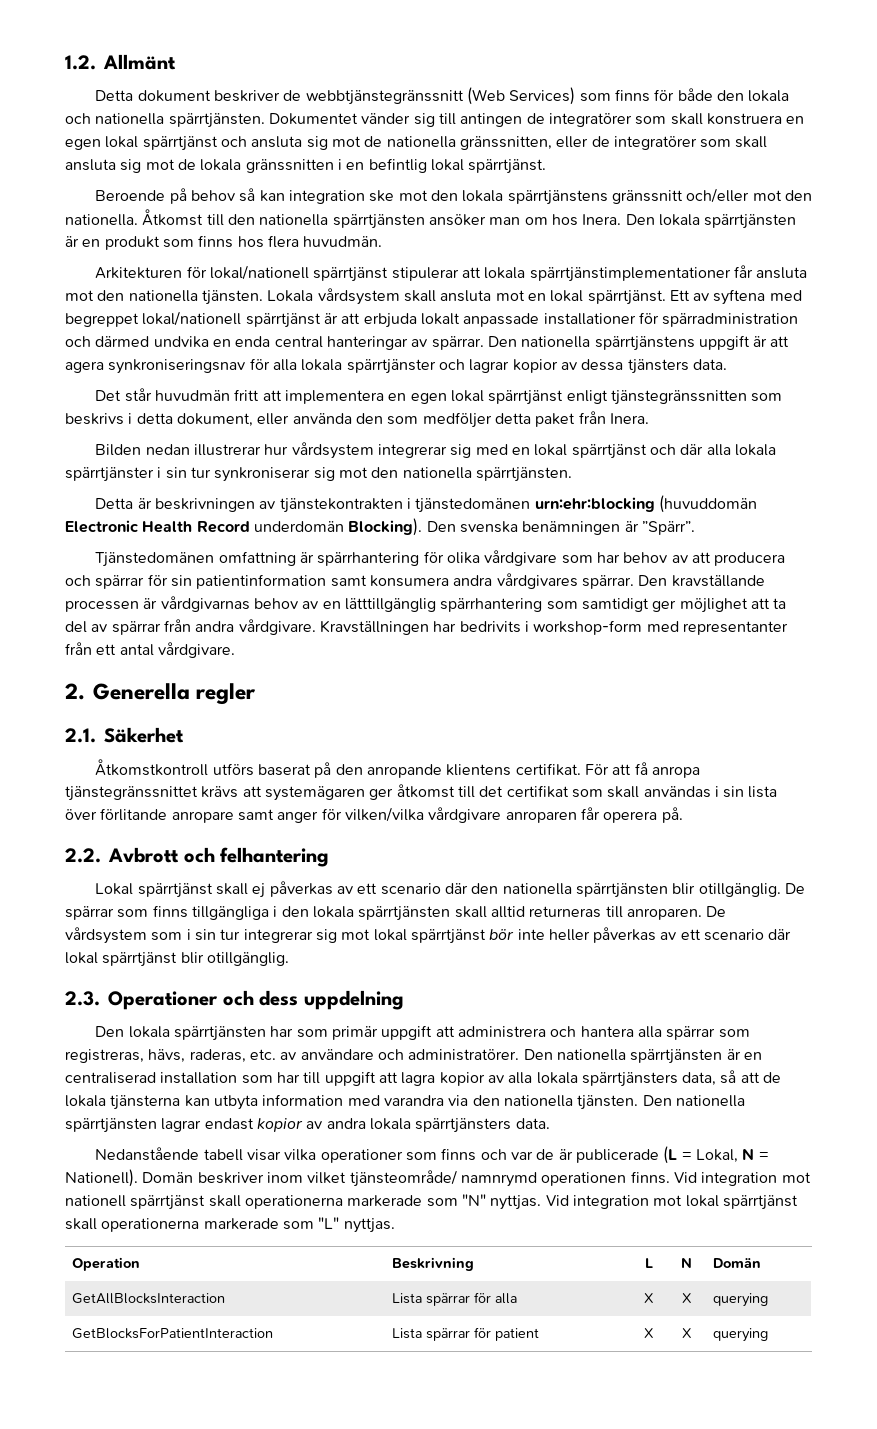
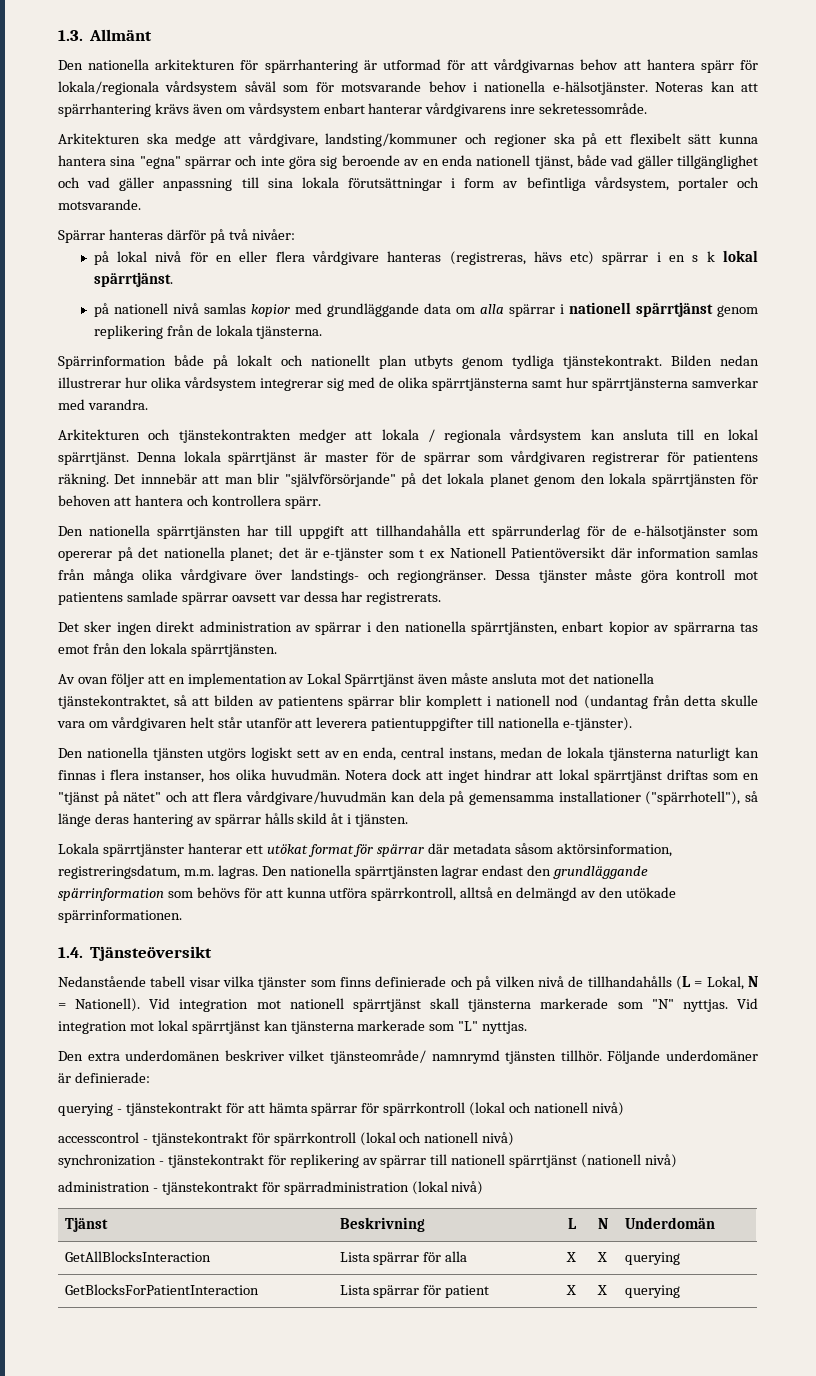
[65,55,96,70] 1.2. -> [58,30,83,41] 1.3.
[95,87,790,105] [65,113,805,128] [65,136,768,151] [65,158,547,174] [95,188,812,205] [65,209,797,229] [65,235,383,250] [95,265,808,282] [65,288,802,305] [65,311,799,328] [65,335,790,351] [65,358,727,374] [95,388,783,405] [65,411,649,428] Detta dokument beskriver de webbtjänstegränssnitt (Web Services) som finns för både den lokala och nationella spärrtjänsten. Dokumentet vänder sig till antingen de integratörer som skall konstruera en egen lokal spärrtjänst och ansluta sig mot de nationella gränssnitten, eller de integratörer som skall ansluta sig mot de lokala gränssnitten i en befintlig lokal spärrtjänst. // Beroende på behov så kan integration ske mot den lokala spärrtjänstens gränssnitt och/eller mot den nationella. Åtkomst till den nationella spärrtjänsten ansöker man om hos Inera. Den lokala spärrtjänsten är en produkt som finns hos flera huvudmän. // Arkitekturen för lokal/nationell spärrtjänst stipulerar att lokala spärrtjänstimplementationer får ansluta mot den nationella tjänsten. Lokala vårdsystem skall ansluta mot en lokal spärrtjänst. Ett av syftena med begreppet lokal/nationell spärrtjänst är att erbjuda lokalt anpassade installationer för spärradministration och därmed undvika en enda central hanteringar av spärrar. Den nationella spärrtjänstens uppgift är att agera synkroniseringsnav för alla lokala spärrtjänster och lagrar kopior av dessa tjänsters data. // Det står huvudmän fritt att implementera en egen lokal spärrtjänst enligt tjänstegränssnitten som beskrivs i detta dokument, eller använda den som medföljer detta paket från Inera. // -> [58,59,758,73] [58,81,758,95] [58,103,648,117] [58,133,759,147] [58,155,759,169] [58,177,759,191] [58,199,141,210] [58,229,295,243] [93,250,758,265] [93,272,173,287] [93,302,758,317] [93,325,323,339] [58,355,663,369] Den nationella arkitekturen för spärrhantering är utformad för att vårdgivarnas behov att hantera spärr för lokala/regionala vårdsystem såväl som för motsvarande behov i nationella e-hälsotjänster. Noteras kan att spärrhantering krävs även om vårdsystem enbart hanterar vårdgivarens inre sekretessområde. // Arkitekturen ska medge att vårdgivare, landsting/kommuner och regioner ska på ett flexibelt sätt kunna hantera sina "egna" spärrar och inte göra sig beroende av en enda nationell tjänst, både vad gäller tillgänglighet och vad gäller anpassning till sina lokala förutsättningar i form av befintliga vårdsystem, portaler och motsvarande. // Spärrar hanteras därför på två nivåer: // på lokal nivå för en eller flera vårdgivare hanteras (registreras, hävs etc) spärrar i en s k lokal spärrtjänst. // på nationell nivå samlas kopior med grundläggande data om alla spärrar i nationell spärrtjänst genom replikering från de lokala tjänsterna. // Spärrinformation både på lokalt och nationellt plan utbyts genom tydliga tjänstekontrakt.
(289, 449) none -> [151,377,181,388] olika
[512,444,776,459] [65,467,572,482] [95,495,758,513] [65,518,695,536] [95,550,786,567] [65,573,765,589] [65,596,787,613] [65,619,788,635] [65,642,235,658] [65,683,257,705] [65,727,184,743] [95,759,700,778] [65,784,778,801] [65,807,683,823] [65,847,330,867] [95,881,805,898] [65,905,727,921] [65,927,792,944] [65,952,289,967] [65,990,404,1010] [95,1025,750,1041] [65,1049,762,1064] [65,1070,782,1087] [65,1094,639,1110] en lokal spärrtjänst och där alla lokala spärrtjänster i sin tur synkroniserar sig mot den nationella spärrtjänsten. // Detta är beskrivningen av tjänstekontrakten i tjänstedomänen urn:ehr:blocking (huvuddomän Electronic Health Record underdomän Blocking). Den svenska benämningen är ”Spärr”. // Tjänstedomänen omfattning är spärrhantering för olika vårdgivare som har behov av att producera och spärrar för sin patientinformation samt konsumera andra vårdgivares spärrar. Den kravställande processen är vårdgivarnas behov av en lätttillgänglig spärrhantering som samtidigt ger möjlighet att ta del av spärrar från andra vårdgivare. Kravställningen har bedrivits i workshop-form med representanter från ett antal vårdgivare. // 2. Generella regler // 2.1. Säkerhet // Åtkomstkontroll utförs baserat på den anropande klientens certifikat. För att få anropa tjänstegränssnittet krävs att systemägaren ger åtkomst till det certifikat som skall användas i sin lista över förlitande anropare samt anger för vilken/vilka vårdgivare anroparen får operera på. // 2.2. Avbrott och felhantering // Lokal spärrtjänst skall ej påverkas av ett scenario där den nationella spärrtjänsten blir otillgänglig. De spärrar som finns tillgängliga i den lokala spärrtjänsten skall alltid returneras till anroparen. De vårdsystem som i sin tur integrerar sig mot lokal spärrtjänst bör inte heller påverkas av ett scenario där lokal spärrtjänst blir otillgänglig. // 2.3. Operationer och dess uppdelning // Den lokala spärrtjänsten har som primär uppgift att administrera och hantera alla spärrar som registreras, hävs, raderas, etc. av användare och administratörer. Den nationella spärrtjänsten är en centraliserad installation som har till uppgift att lagra kopior av alla lokala spärrtjänsters data, så att de lokala tjänsterna kan utbyta information med varandra via den nationella tjänsten. -> [379,377,758,391] [58,399,148,410] [58,429,758,443] [58,451,758,465] [58,473,758,487] [58,495,321,509] [58,525,759,539] [58,547,759,561] [58,569,759,583] [58,591,442,605] [58,621,758,635] [58,643,277,657] [58,673,654,687] [58,695,758,709] [57,717,633,731] [58,747,759,761] [58,769,760,783] [58,791,758,805] [58,813,409,827] [58,843,673,857] [58,865,258,879] de olika spärrtjänsterna samt hur spärrtjänsterna samverkar med varandra. // Arkitekturen och tjänstekontrakten medger att lokala / regionala vårdsystem kan ansluta till en lokal spärrtjänst. Denna lokala spärrtjänst är master för de spärrar som vårdgivaren registrerar för patientens räkning. Det innnebär att man blir "självförsörjande" på det lokala planet genom den lokala spärrtjänsten för behoven att hantera och kontrollera spärr. // Den nationella spärrtjänsten har till uppgift att tillhandahålla ett spärrunderlag för de e-hälsotjänster som opererar på det nationella planet; det är e-tjänster som t ex Nationell Patientöversikt där information samlas från många olika vårdgivare över landstings- och regiongränser. Dessa tjänster måste göra kontroll mot patientens samlade spärrar oavsett var dessa har registrerats. // Det sker ingen direkt administration av spärrar i den nationella spärrtjänsten, enbart kopior av spärrarna tas emot från den lokala spärrtjänsten. // Av ovan följer att en implementation av Lokal Spärrtjänst även måste ansluta mot det nationella tjänstekontraktet, så att bilden av patientens spärrar blir komplett i nationell nod (undantag från detta skulle vara om vårdgivaren helt står utanför att leverera patientuppgifter till nationella e-tjänster). // Den nationella tjänsten utgörs logiskt sett av en enda, central instans, medan de lokala tjänsterna naturligt kan finnas i flera instanser, hos olika huvudmän. Notera dock att inget hindrar att lokal spärrtjänst driftas som en "tjänst på nätet" och att flera vårdgivare/huvudmän kan dela på gemensamma installationer ("spärrhotell"), så länge deras hantering av spärrar hålls skild åt i tjänsten. // Lokala spärrtjänster hanterar ett utökat format för spärrar där metadata såsom aktörsinformation, registreringsdatum, m.m. lagras.
[256,1118,550,1133] kopior av andra lokala spärrtjänsters data. -> [527,865,649,879] [58,887,676,901] [58,910,182,923] [58,946,213,961] den grundläggande spärrinformation som behövs för att kunna utföra spärrkontroll, alltså en delmängd av den utökade spärrinformationen. // 1.4. Tjänsteöversikt
[320,1148,659,1163] operationer som finns och var de är publicerade -> [258,976,672,990] tjänster som finns definierade och på vilken nivå de tillhandahålls
[142,1170,670,1187] Domän beskriver inom vilket tjänsteområde/ namnrymd operationen finns. -> (141, 1005) none
[244,1195,343,1209] operationerna -> [468,999,532,1012] tjänsterna
[65,1218,200,1232] skall operationerna -> [263,1020,354,1034] kan tjänsterna
[72,1257,141,1271] // Operation -> [58,1050,759,1064] [58,1072,150,1083] [58,1102,624,1116] [58,1132,515,1146] [58,1154,678,1168] [58,1181,484,1195] [64,1217,108,1232] // Den extra underdomänen beskriver vilket tjänsteområde/ namnrymd tjänsten tillhör. Följande underdomäner är definierade: // querying - tjänstekontrakt för att hämta spärrar för spärrkontroll (lokal och nationell nivå) // accesscontrol - tjänstekontrakt för spärrkontroll (lokal och nationell nivå) // synchronization - tjänstekontrakt för replikering av spärrar till nationell spärrtjänst (nationell nivå) // administration - tjänstekontrakt för spärradministration (lokal nivå) // Tjänst
[713,1258,762,1268] Domän -> [624,1217,715,1229] Underdomän

